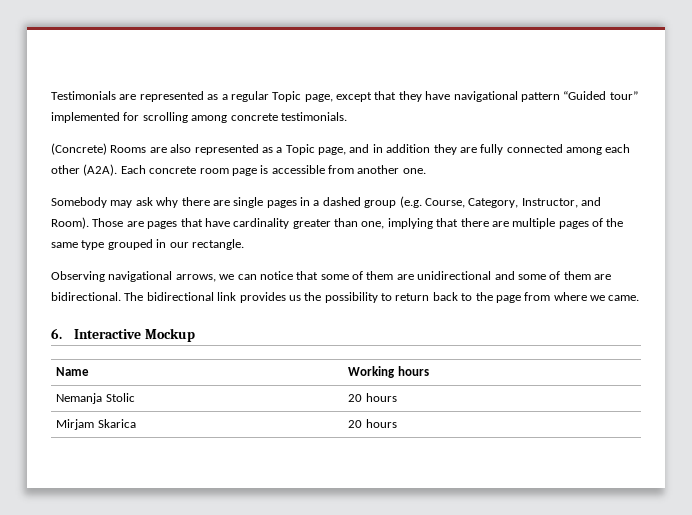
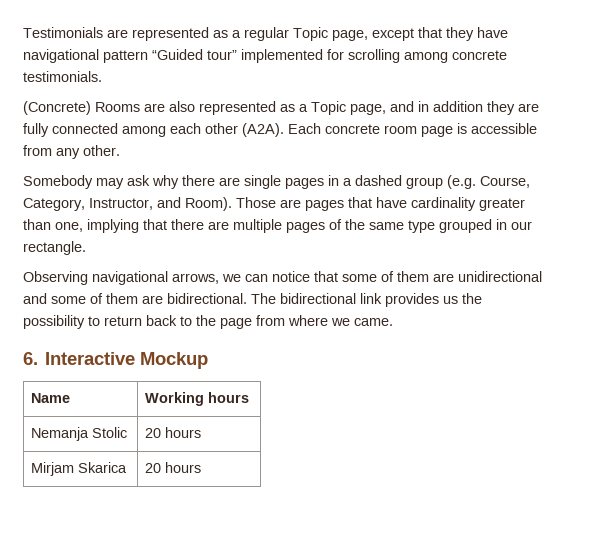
[357,165,426,174] another one. -> [56,145,120,159] any other.

